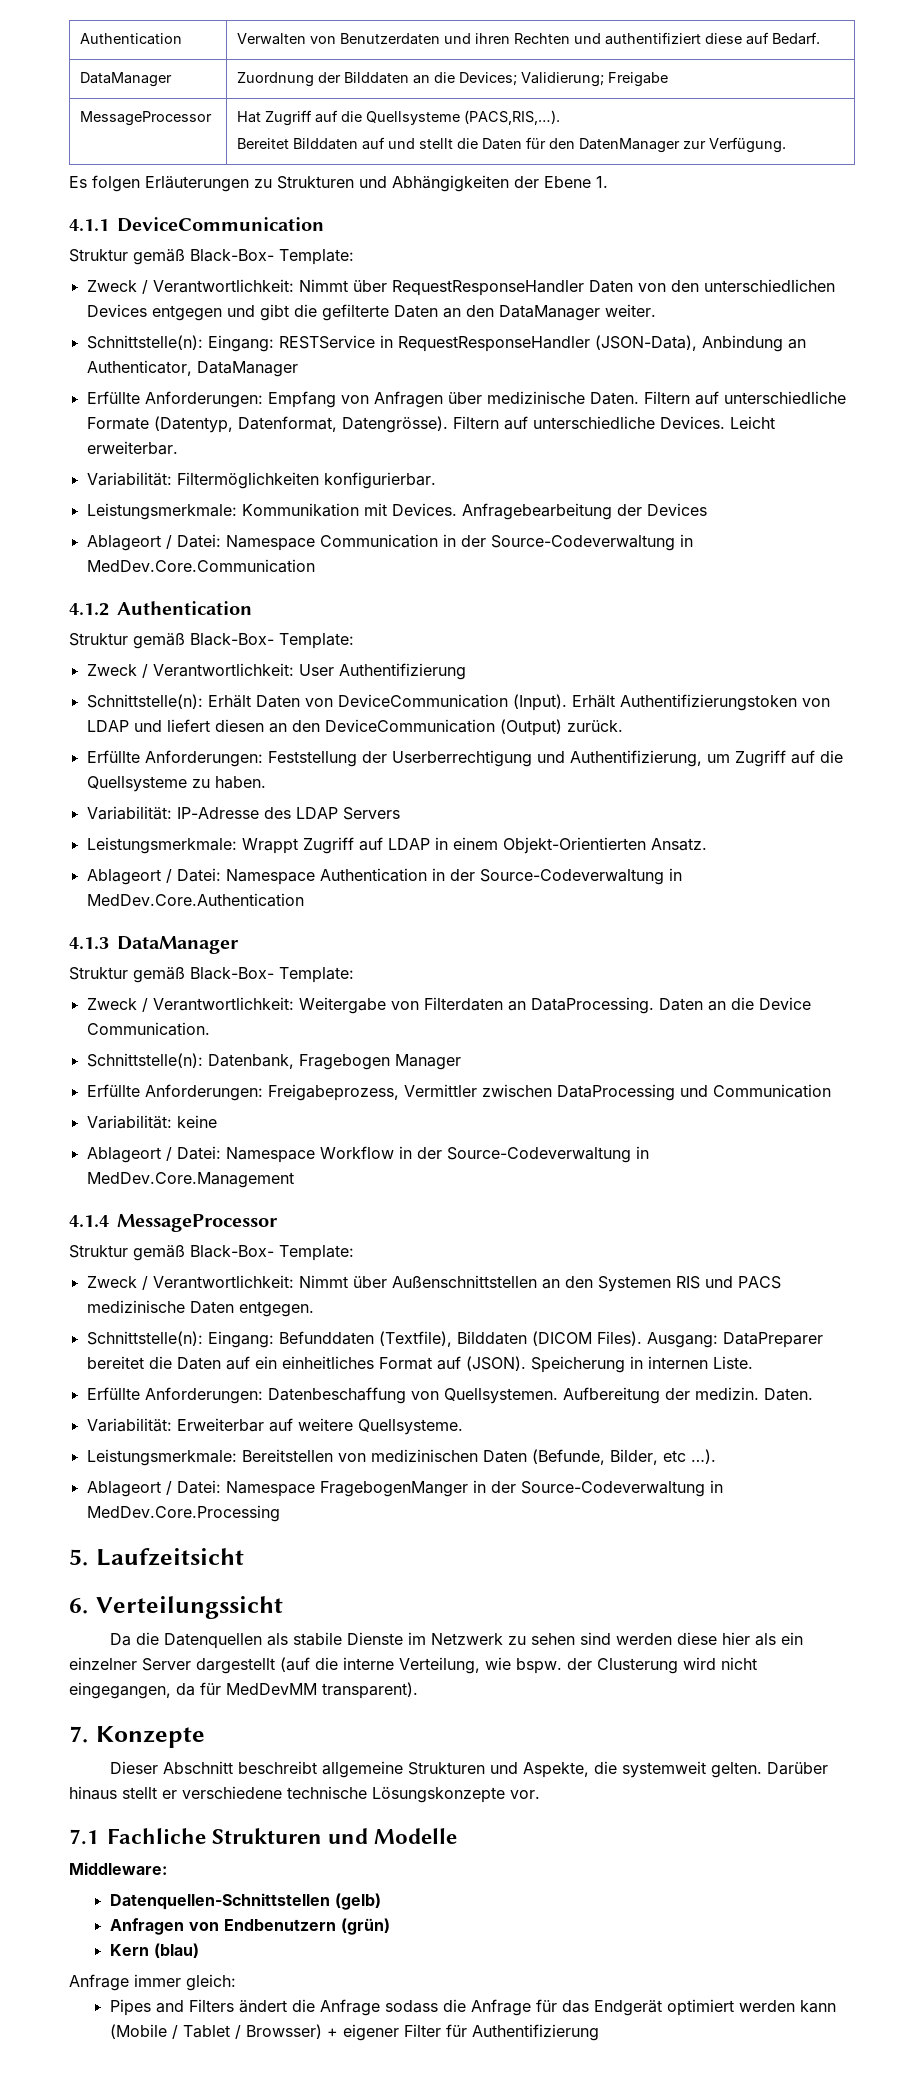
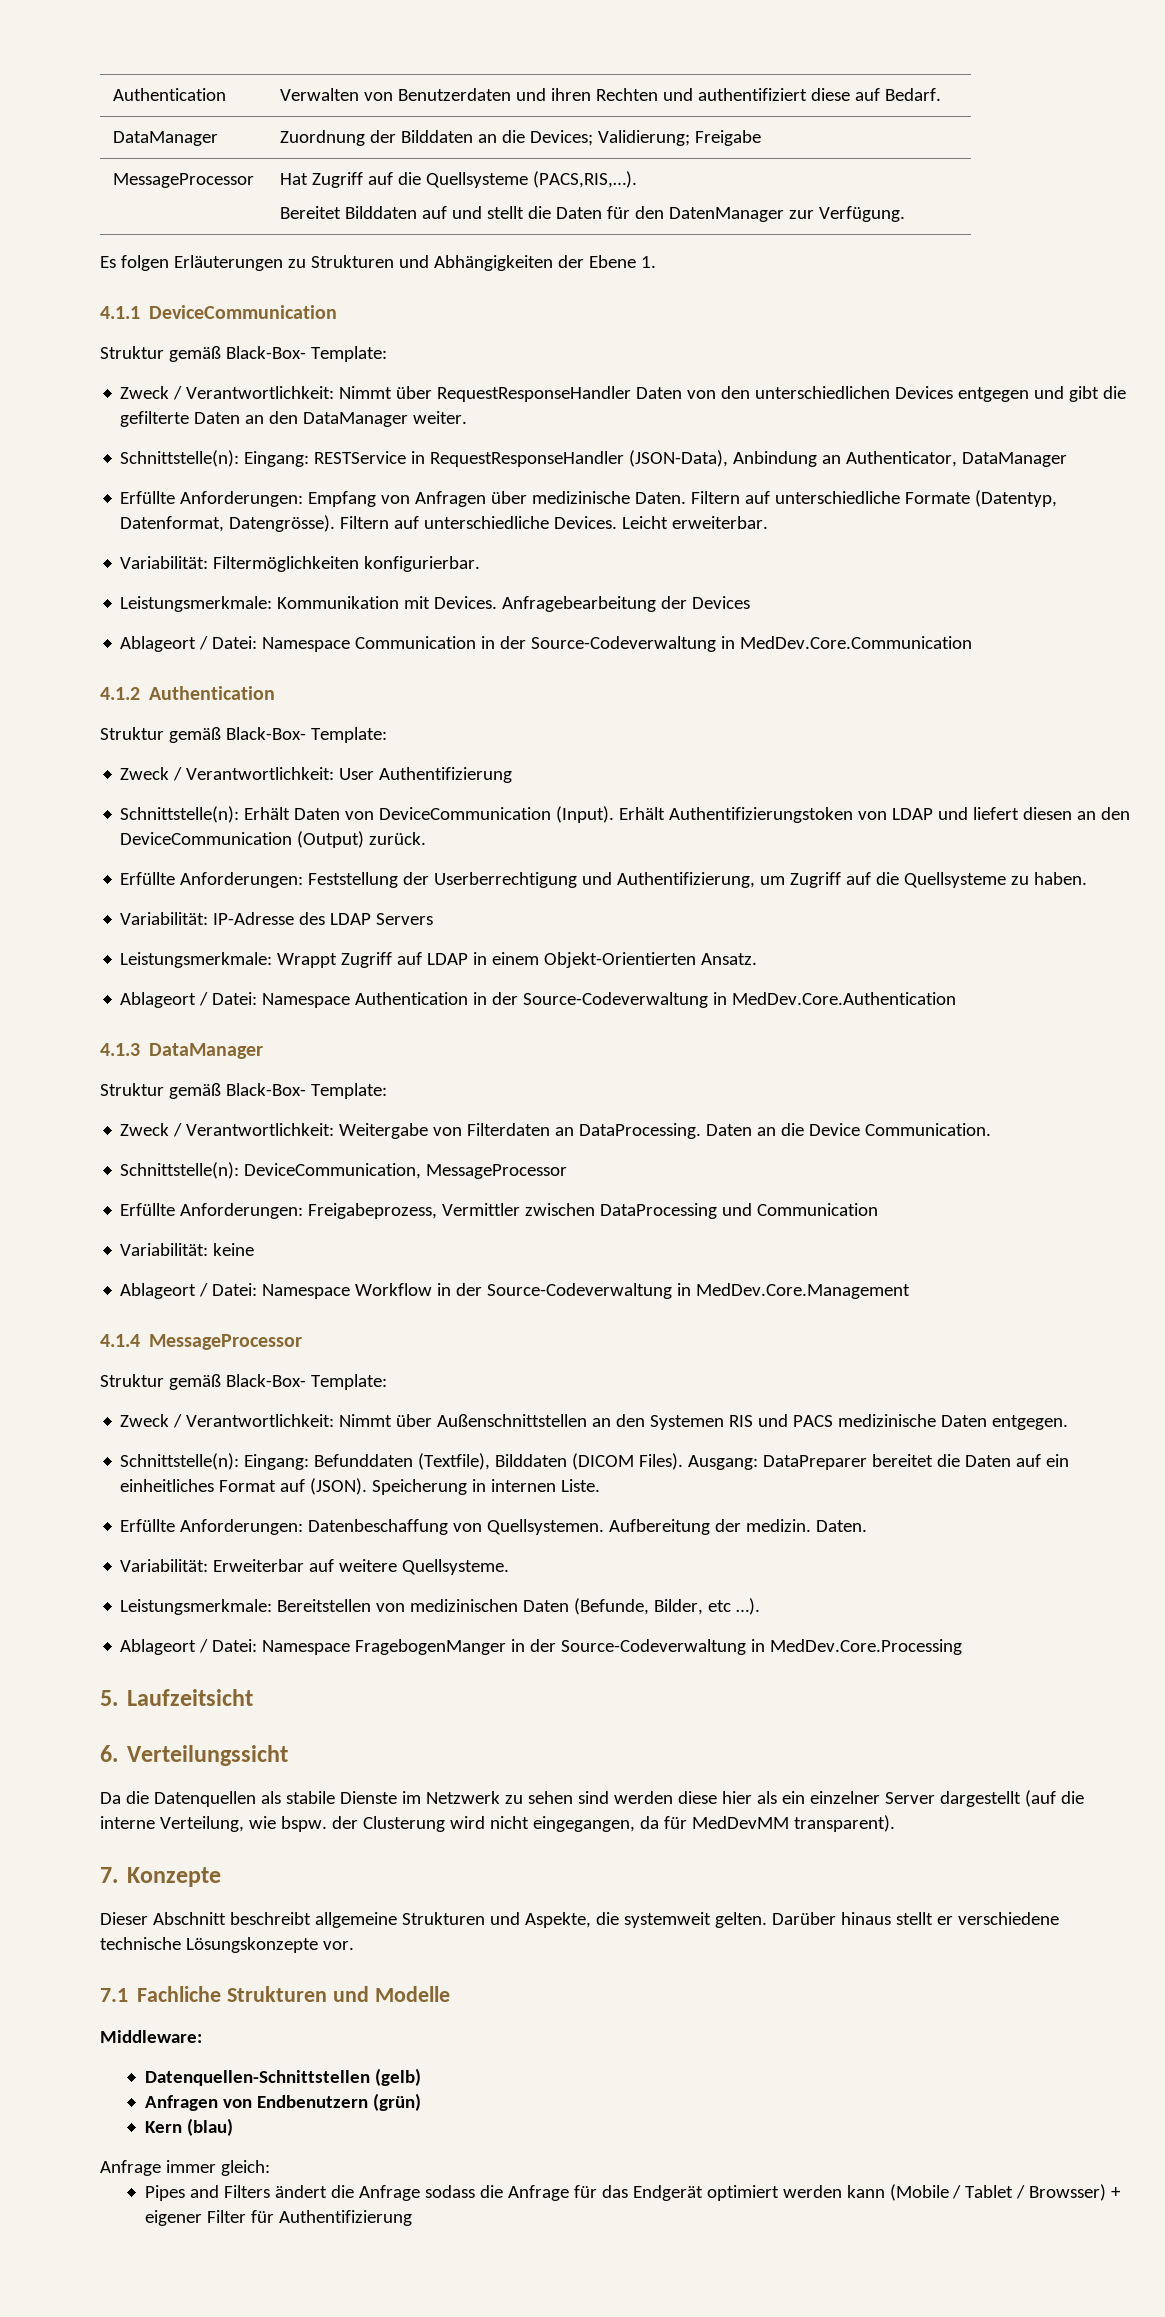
[207,1054,461,1070] Datenbank, Fragebogen Manager -> [244,1163,568,1179] DeviceCommunication, MessageProcessor

